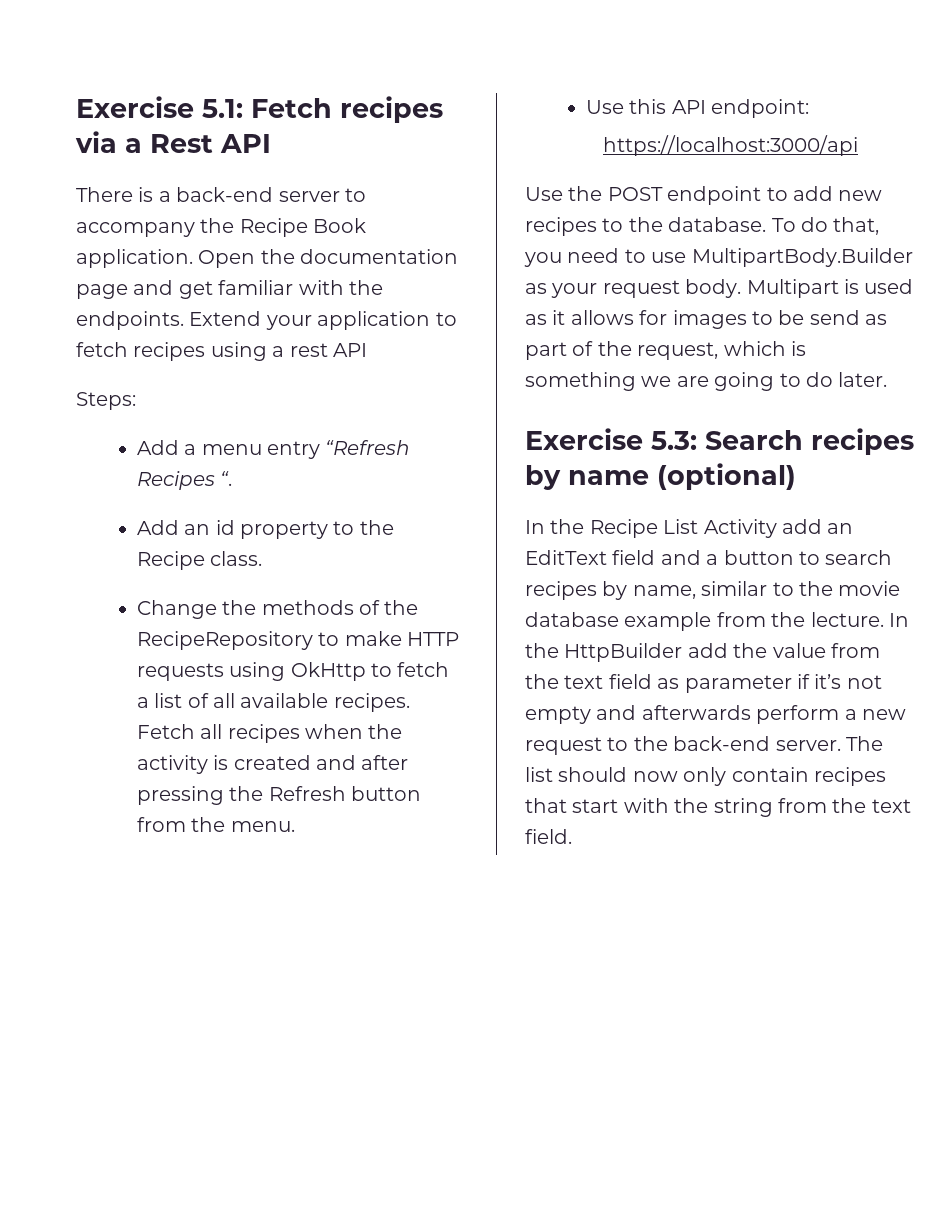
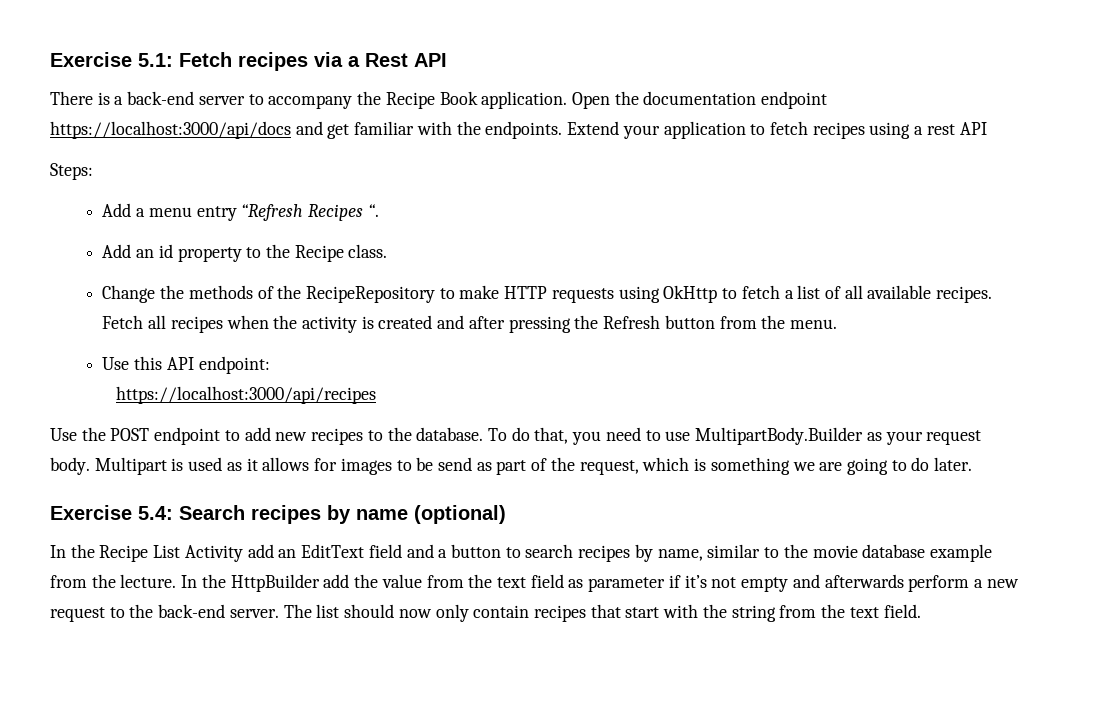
[76,284,128,299] page -> [761,91,828,109] [50,121,291,139] endpoint https://localhost:3000/api/docs
[602,135,858,156] https://localhost:3000/api -> [116,386,377,404] https://localhost:3000/api/recipes
[651,431,697,450] 5.3: -> [138,506,173,520] 5.4:

